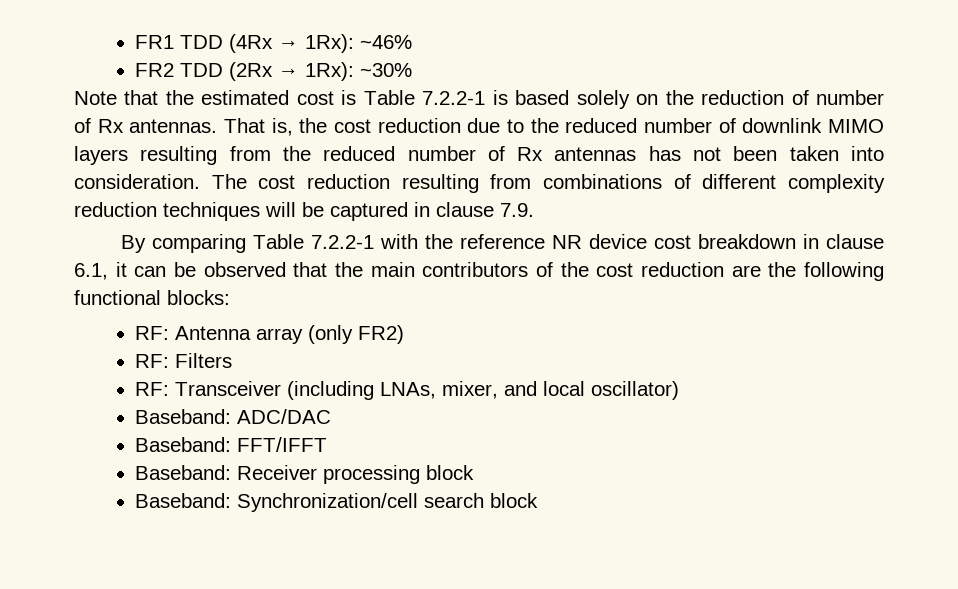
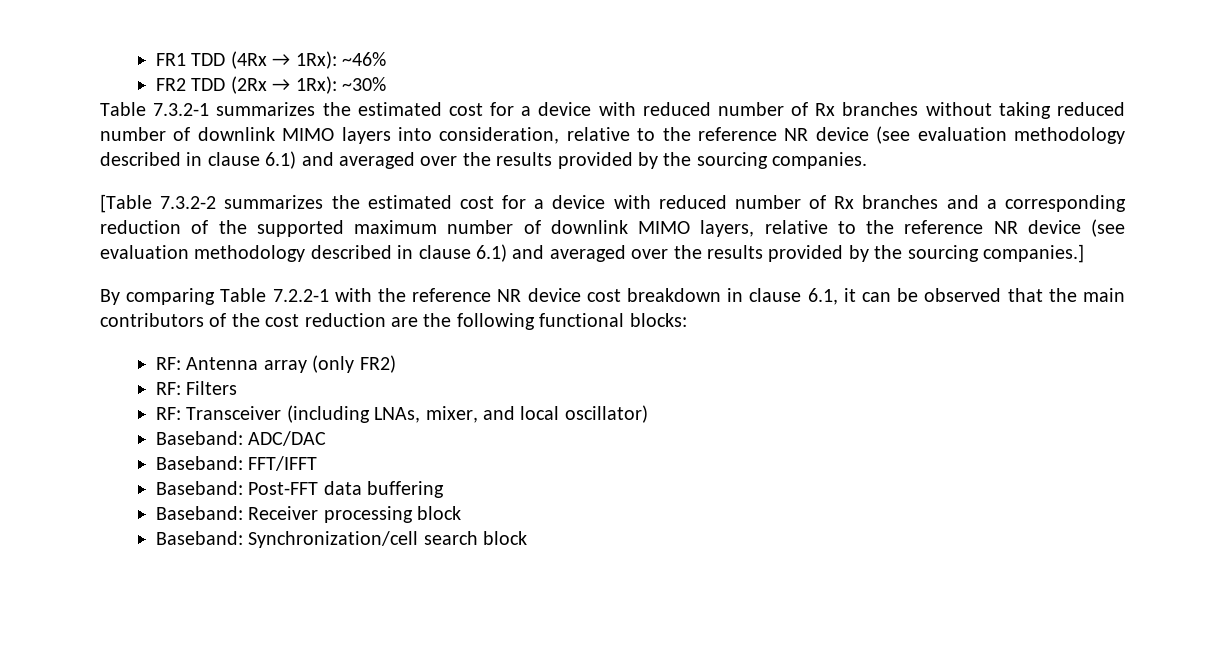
[74,90,884,109] [74,118,559,136] Note that the estimated cost is Table 7.2.2-1 is based solely on the reduction of number of Rx antennas. That is, the cost reduction due to the -> [100,102,1051,119] Table 7.3.2-1 summarizes the estimated cost for a device with reduced number of Rx branches without taking
[140,146,884,165] [74,174,885,193] [74,202,534,221] resulting from the reduced number of Rx antennas has not been taken into consideration. The cost reduction resulting from combinations of different complexity reduction techniques will be captured in clause 7.9. -> [398,126,1125,144] [100,151,868,169] [100,194,1126,213] [100,219,1125,237] [100,244,1084,263] into consideration, relative to the reference NR device (see evaluation methodology described in clause 6.1) and averaged over the results provided by the sourcing companies. // [Table 7.3.2-2 summarizes the estimated cost for a device with reduced number of Rx branches and a corresponding reduction of the supported maximum number of downlink MIMO layers, relative to the reference NR device (see evaluation methodology described in clause 6.1) and averaged over the results provided by the sourcing companies.]
(328, 444) none -> [155,481,445,498] // Baseband: Post-FFT data buffering

